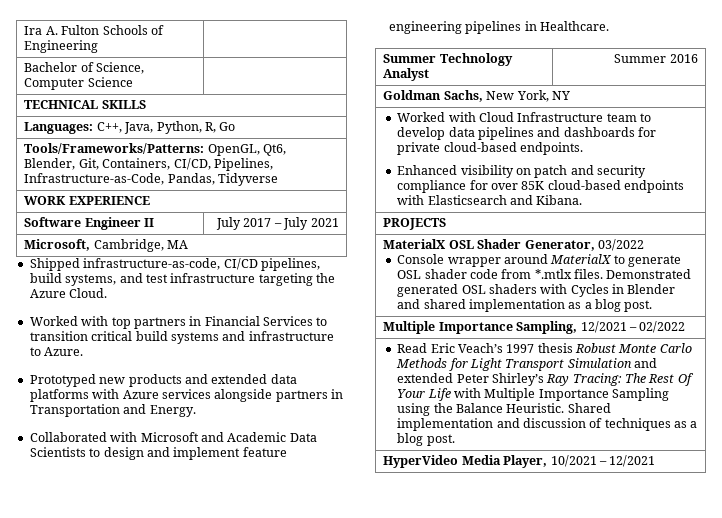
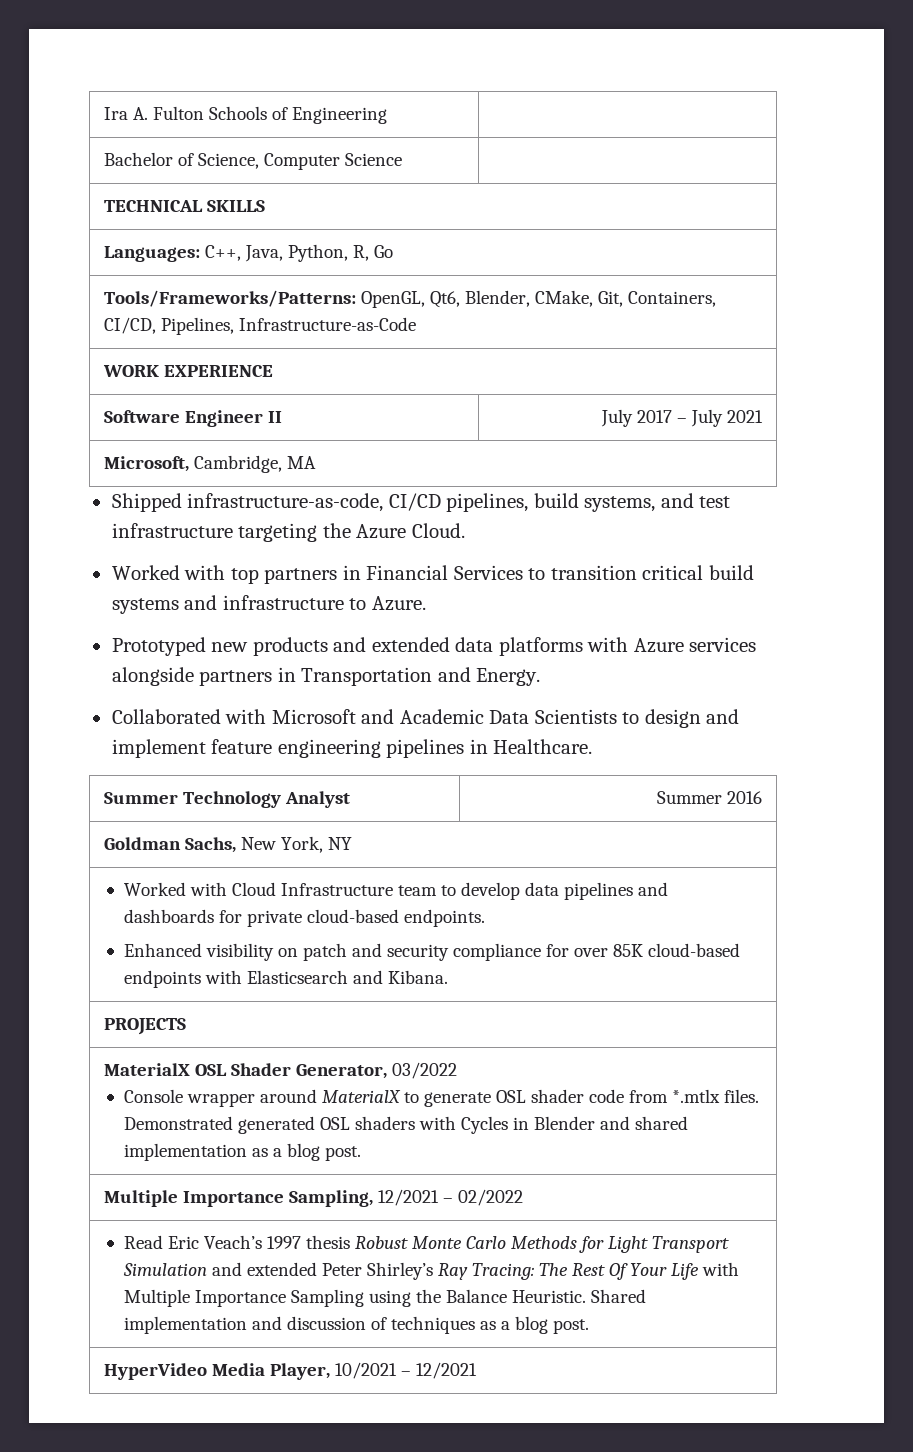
(76, 164) none -> [534,290,593,307] CMake,
[24,173,279,186] Infrastructure-as-Code, Pandas, Tidyverse -> [238,317,416,331] Infrastructure-as-Code

